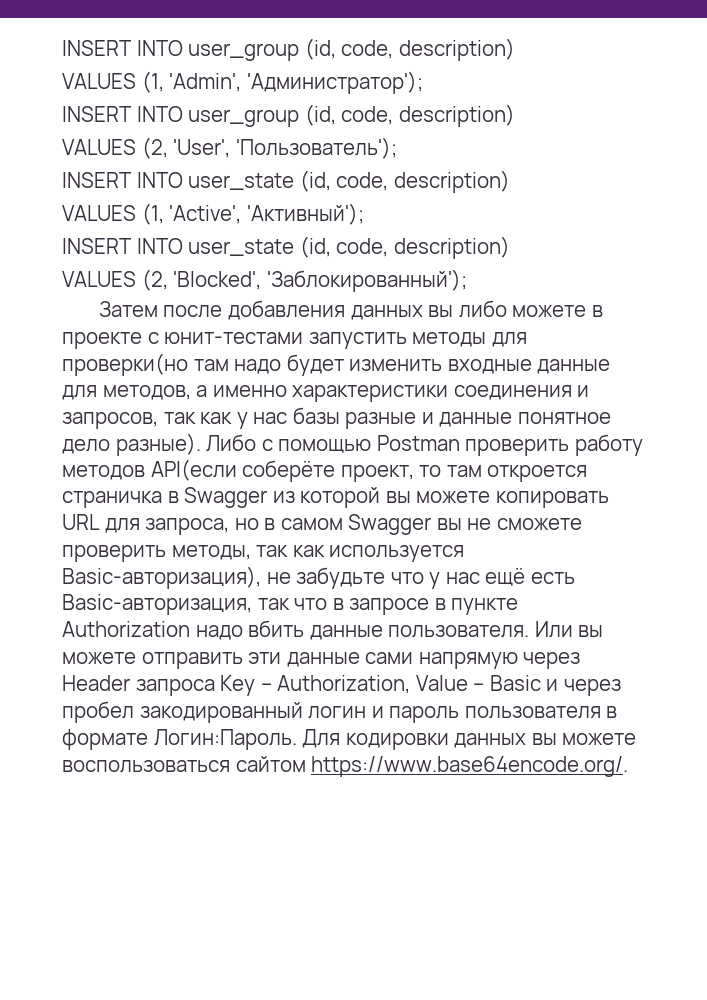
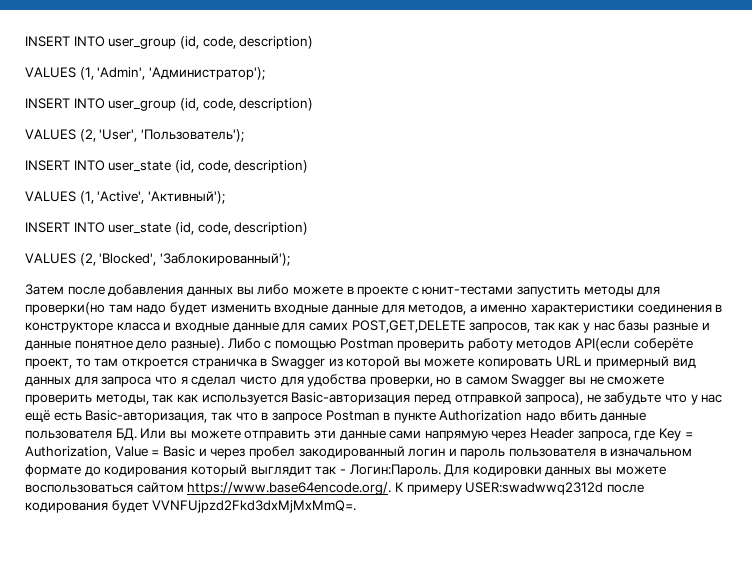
[577,385,590,397] и -> [715,304,723,312] [25,320,466,333] в конструкторе класса и входные данные для самих POST,GET,DELETE
[104,518,230,535] для запроса, -> [584,356,696,369] [25,374,433,387] и примерный вид данных для запроса что я сделал чисто для удобства проверки,
[62,566,261,589] Basic-авторизация), -> [291,392,584,405] Basic-авторизация перед отправкой запроса),
(430, 606) none -> [325,410,380,421] Postman
[388,625,530,638] пользователя. -> [25,428,137,441] пользователя БД.
[135,675,272,696] запроса Key – -> [577,428,693,441] запроса, где Key =
[473,683,485,691] – -> [151,450,160,456] =
[62,729,148,750] формате -> [610,448,693,457] [25,464,346,477] изначальном формате до кодирования который выглядит так -
(629, 766) none -> [394,482,644,495] [25,500,357,513] К примеру USER:swadwwq2312d после кодирования будет VVNFUjpzd2Fkd3dxMjMxMmQ=.

